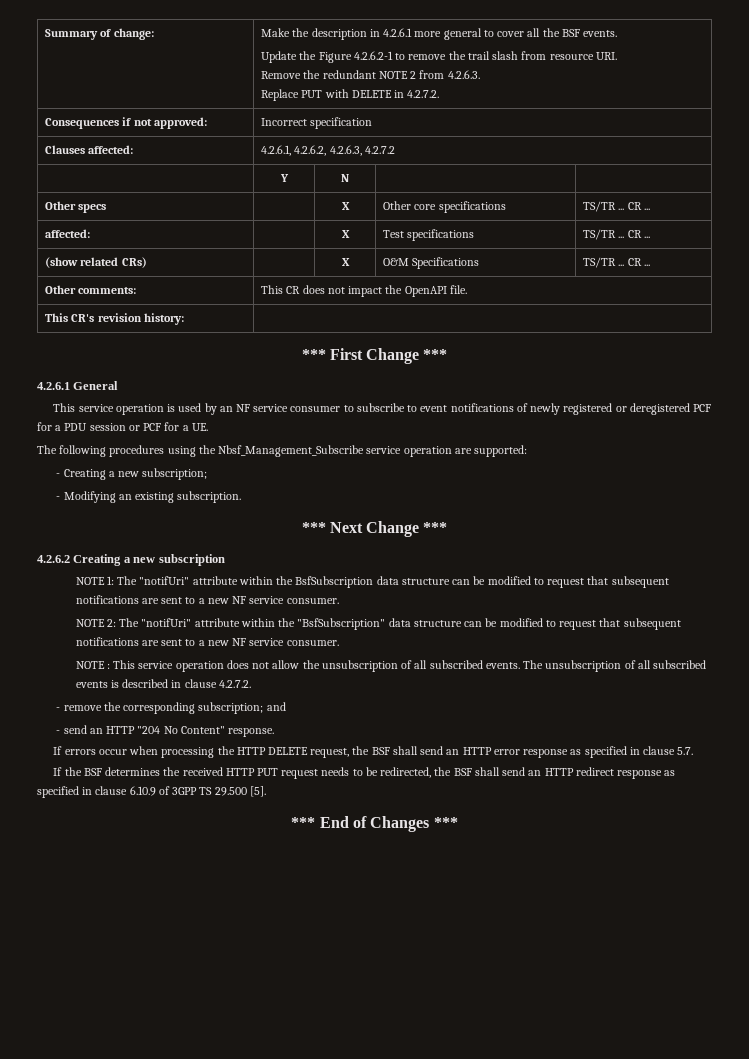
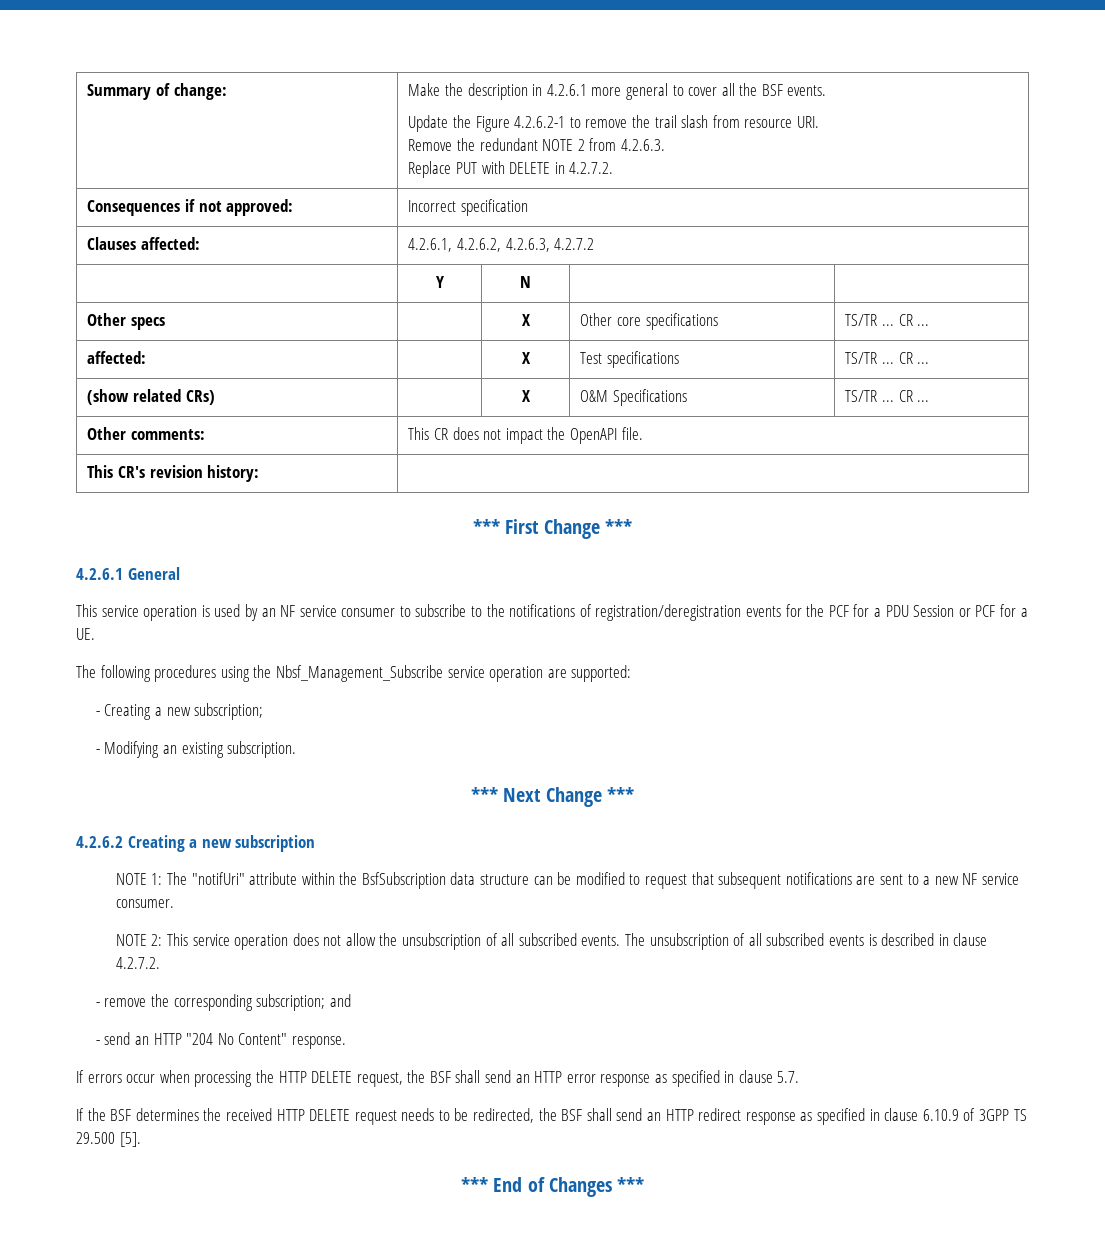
[420,405,448,412] event -> [486,604,505,617] the
[530,403,690,415] newly registered or deregistered -> [595,604,825,621] registration/deregistration events for the
[89,423,126,431] session -> [913,605,955,617] Session
[119,618,681,630] [75,637,339,646] [75,661,110,669] The "notifUri" attribute within the "BsfSubscription" data structure can be modified to request that subsequent notifications are sent to a new NF service consumer. // NOTE : -> (163, 940) none
[256,768,278,776] PUT -> [309,1109,351,1121] DELETE

